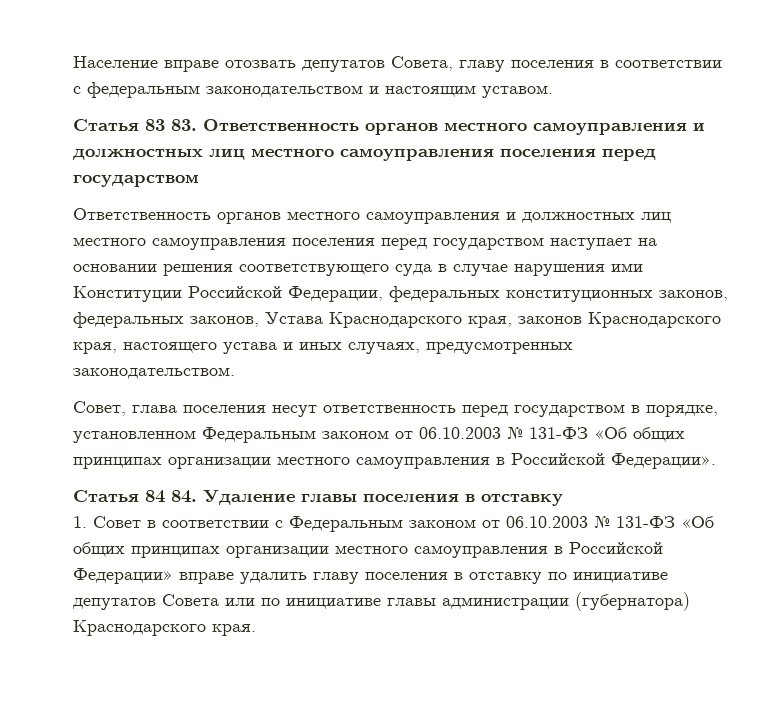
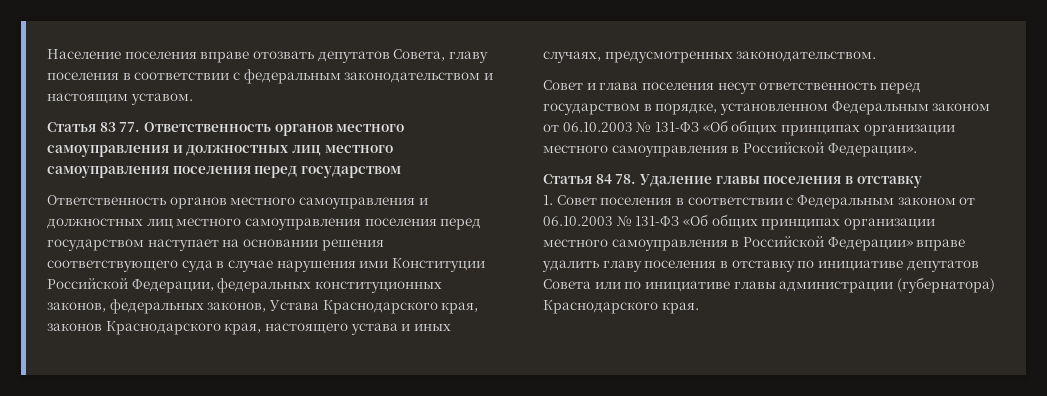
(158, 62) none -> [124,51,197,59] поселения
[171,119,197,131] 83. -> [119,122,141,132] 77.
[73,401,126,416] Совет, -> [543,80,596,90] Совет и
[171,490,197,503] 84. -> [615,174,637,184] 78.
(141, 522) none -> [600,197,673,205] поселения

